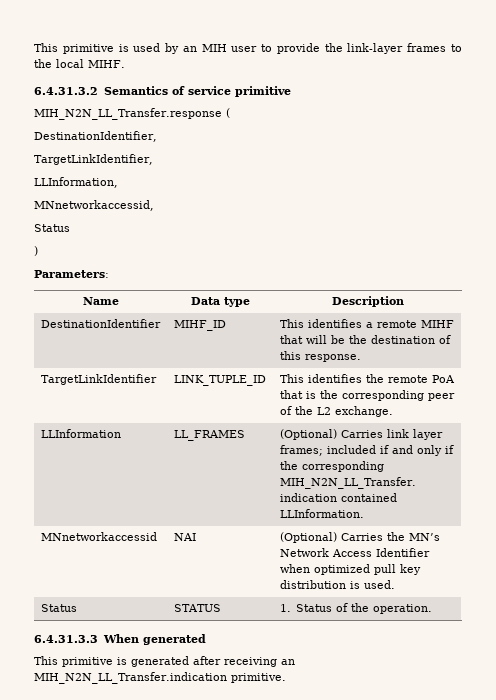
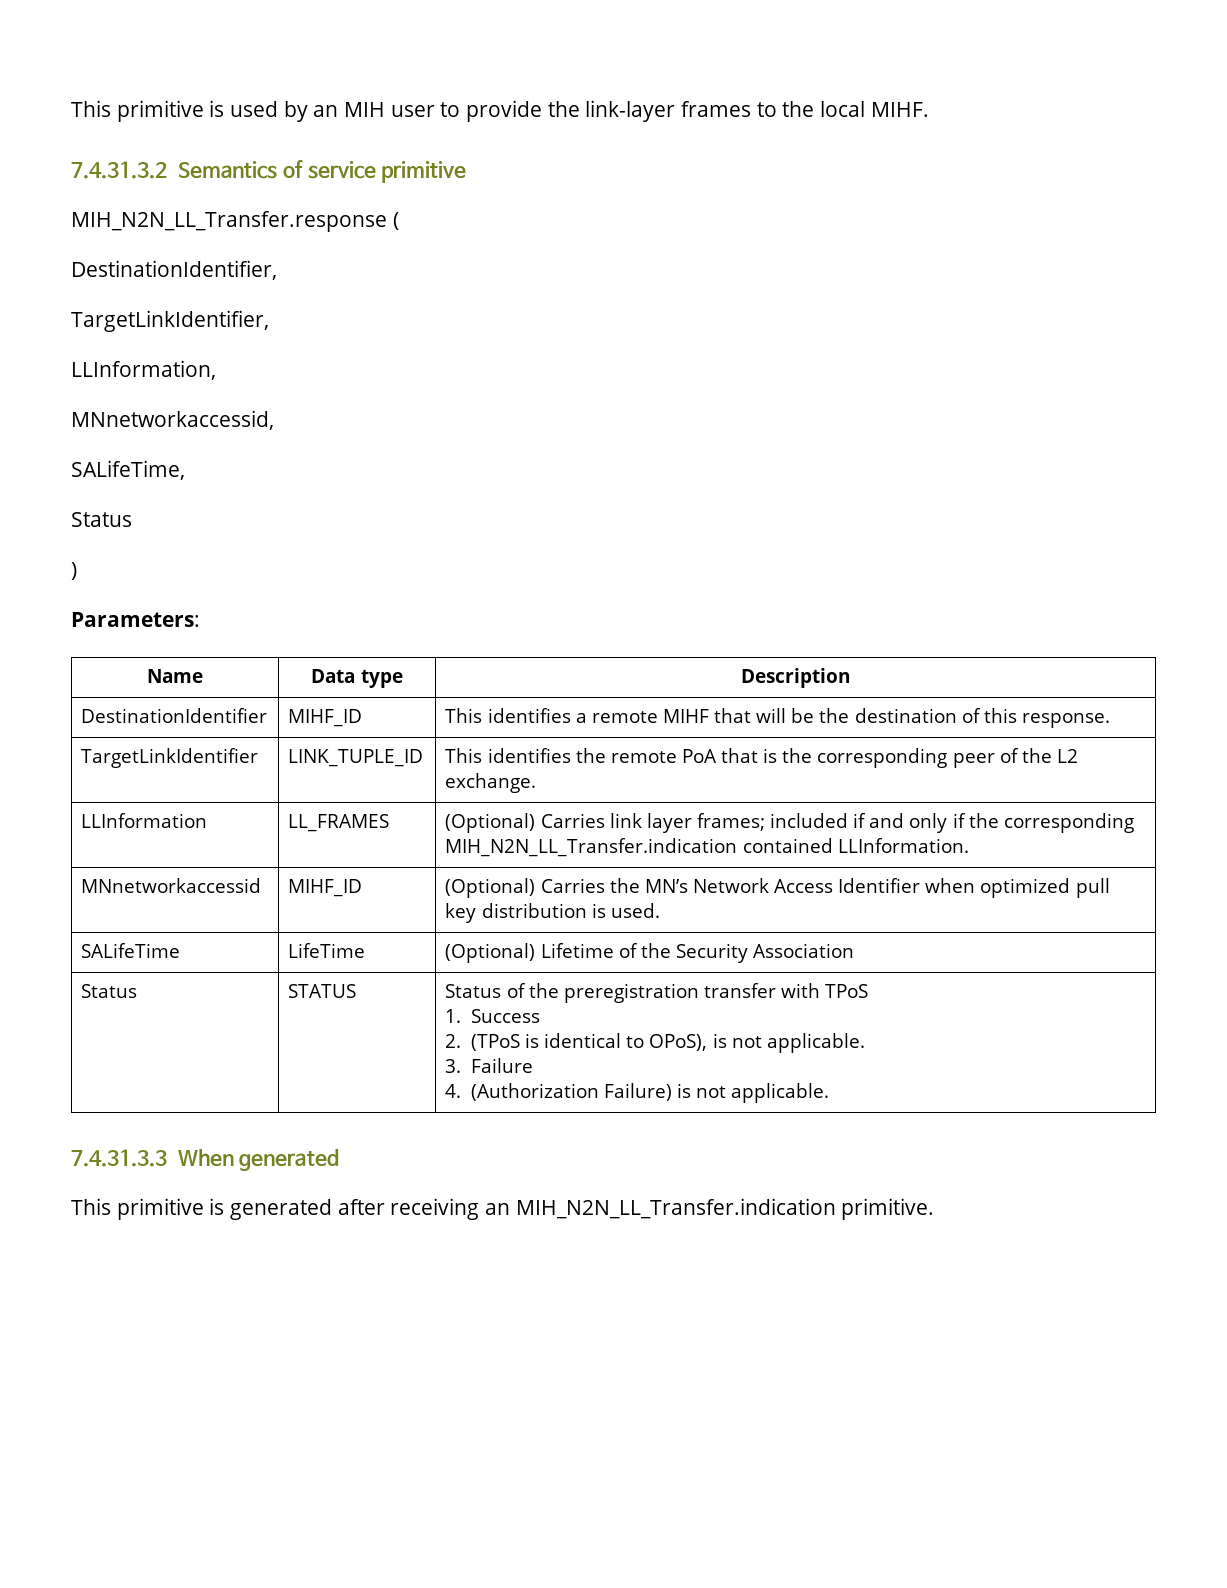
[34,87,98,95] 6.4.31.3.2 -> [71,161,167,179] 7.4.31.3.2
(154, 205) none -> [71,460,185,480] // SALifeTime,
[173,533,196,541] NAI -> [288,879,363,897] MIHF_ID
(395, 584) none -> [81,943,181,958] [288,943,366,958] [445,943,855,963] // SALifeTime | LifeTime | (Optional) Lifetime of the Security Association
[279,604,291,612] 1. -> (357, 991) none
[373,604,433,614] [34,635,98,643] operation. // 6.4.31.3.3 -> [563,983,869,1003] [445,1009,540,1023] [445,1033,865,1053] [445,1058,533,1073] [445,1083,830,1103] [71,1149,167,1167] preregistration transfer with TPoS // 1. Success // 2. (TPoS is identical to OPoS), is not applicable. // 3. Failure // 4. (Authorization Failure) is not applicable. // 7.4.31.3.3

